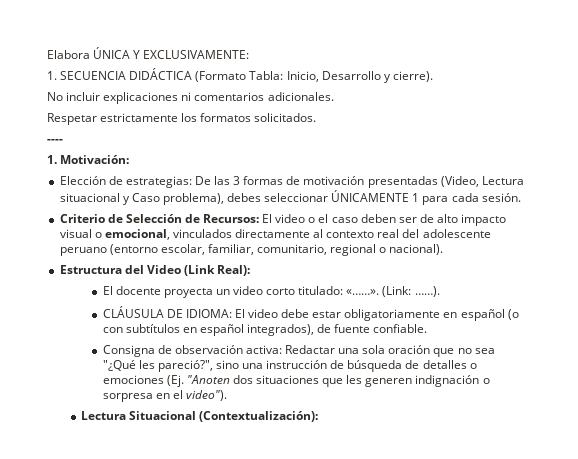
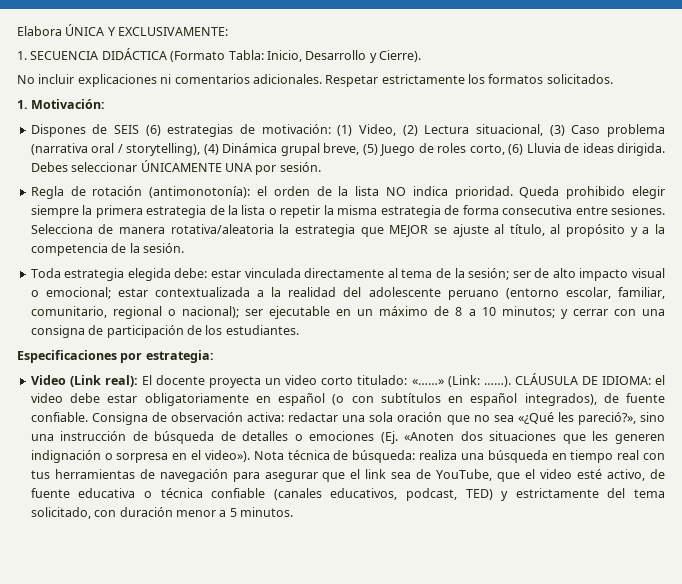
[392,71,433,82] cierre). -> [379,50,421,62] Cierre).
(334, 96) // -> (322, 79) none
[47,139,63,143] // ---- -> (613, 79) none
[59,176,524,188] [59,190,521,205] [59,214,396,223] Elección de estrategias: De las 3 formas de motivación presentadas (Video, Lectura situacional y Caso problema), debes seleccionar ÚNICAMENTE 1 para cada sesión. // Criterio de Selección de Recursos: El video o el caso deben -> [30,124,666,137] [30,143,666,156] [30,160,321,175] [30,186,666,199] [30,205,665,218] [30,224,665,237] [30,243,184,256] [30,268,510,281] Dispones de SEIS (6) estrategias de motivación: (1) Video, (2) Lectura situacional, (3) Caso problema (narrativa oral / storytelling), (4) Dinámica grupal breve, (5) Juego de roles corto, (6) Lluvia de ideas dirigida. Debes seleccionar ÚNICAMENTE UNA por sesión. // Regla de rotación (antimonotonía): el orden de la lista NO indica prioridad. Queda prohibido elegir siempre la primera estrategia de la lista o repetir la misma estrategia de forma consecutiva entre sesiones. Selecciona de manera rotativa/aleatoria la estrategia que MEJOR se ajuste al título, al propósito y a la competencia de la sesión. // Toda estrategia elegida debe: estar vinculada directamente al tema de la sesión;
[104,229,400,240] emocional, vinculados directamente al contexto real -> [45,287,337,299] emocional; estar contextualizada a la realidad
[389,244,444,255] [59,265,144,274] nacional). // Estructura del -> [181,306,665,319] [30,325,299,338] [17,350,214,363] nacional); ser ejecutable en un máximo de 8 a 10 minutos; y cerrar con una consigna de participación de los estudiantes. // Especificaciones por estrategia: //
[217,265,251,276] Real): // -> [104,375,138,387] real):
[346,289,380,295] «……». -> [411,379,444,385] «……»
(440, 291) // -> (511, 381) none
[234,309,245,318] El -> [655,375,665,385] el
(428, 328) // -> (88, 417) none
[285,345,336,354] Redactar -> [288,412,339,422] redactar
[102,360,213,372] "¿Qué les pareció?", -> [517,412,636,425] «¿Qué les pareció?»,
[186,375,230,384] "Anoten -> [404,432,455,441] «Anoten
[185,390,227,401] [81,411,319,422] video"). // Lectura Situacional (Contextualización): -> [204,450,665,463] [30,469,665,482] [30,488,665,501] [30,507,293,519] video»). Nota técnica de búsqueda: realiza una búsqueda en tiempo real con tus herramientas de navegación para asegurar que el link sea de YouTube, que el video esté activo, de fuente educativa o técnica confiable (canales educativos, podcast, TED) y estrictamente del tema solicitado, con duración menor a 5 minutos.

